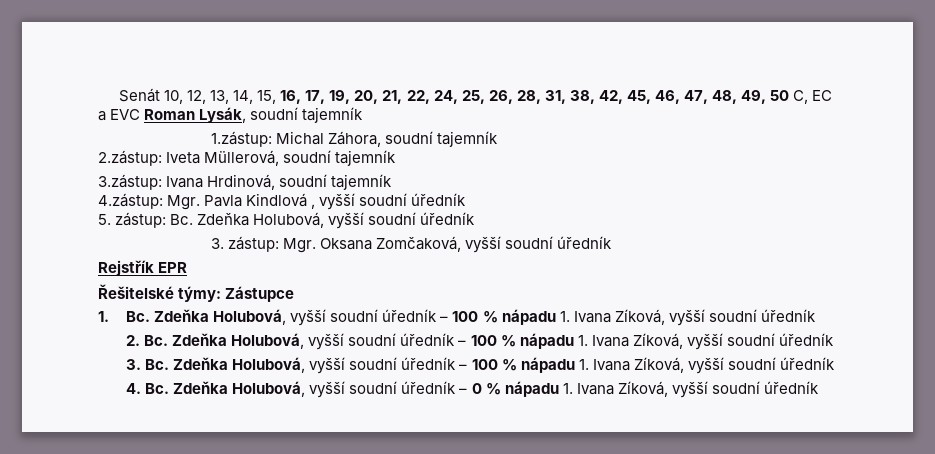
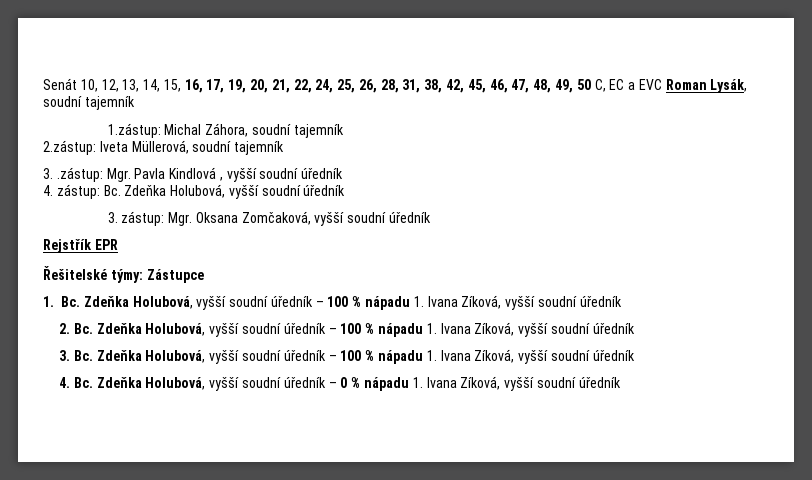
[98,174,393,190] [98,193,163,209] 3.zástup: Ivana Hrdinová, soudní tajemník // 4.zástup: -> [43,167,103,182] 3. .zástup:
[98,214,111,225] 5. -> [43,185,53,196] 4.

